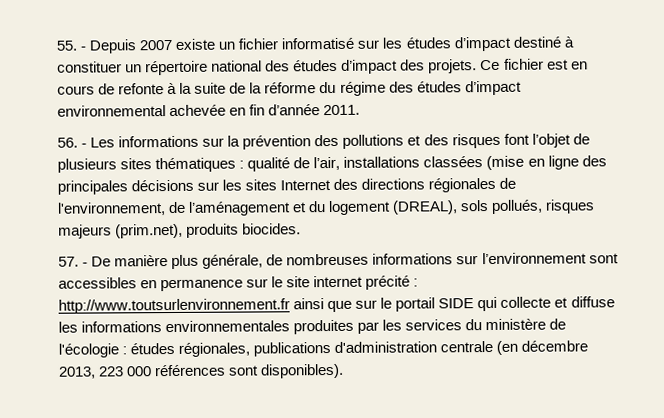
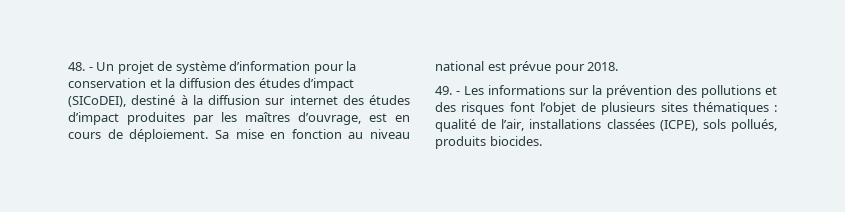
[56,36,574,54] [57,58,588,76] [57,80,522,96] [57,104,361,117] [57,137,78,148] 55. - Depuis 2007 existe un fichier informatisé sur les études d’impact destiné à constituer un répertoire national des études d’impact des projets. Ce fichier est en cours de refonte à la suite de la réforme du régime des études d’impact environnemental achevée en fin d’année 2011. // 56. -> [68,61,357,74] [68,78,355,91] [68,95,410,107] [68,112,410,125] [68,129,410,142] [435,61,619,74] [435,86,452,95] 48. - Un projet de système d’information pour la conservation et la diffusion des études d’impact (SICoDEI), destiné à la diffusion sur internet des études d’impact produites par les maîtres d’ouvrage, est en cours de déploiement. Sa mise en fonction au niveau national est prévue pour 2018. // 49.
[486,155,607,171] [57,177,517,195] [57,199,596,216] [58,223,302,239] [58,252,619,270] [58,275,419,292] [58,296,615,314] [58,318,567,335] [58,340,589,358] [58,363,345,379] (mise en ligne des principales décisions sur les sites Internet des directions régionales de l'environnement, de l’aménagement et du logement (DREAL), sols pollués, risques majeurs (prim.net), produits biocides. // 57. - De manière plus générale, de nombreuses informations sur l’environnement sont accessibles en permanence sur le site internet précité : http://www.toutsurlenvironnement.fr ainsi que sur le portail SIDE qui collecte et diffuse les informations environnementales produites par les services du ministère de l'écologie : études régionales, publications d'administration centrale (en décembre 2013, 223 000 références sont disponibles). -> [659,119,777,132] [435,136,542,149] (ICPE), sols pollués, produits biocides.

